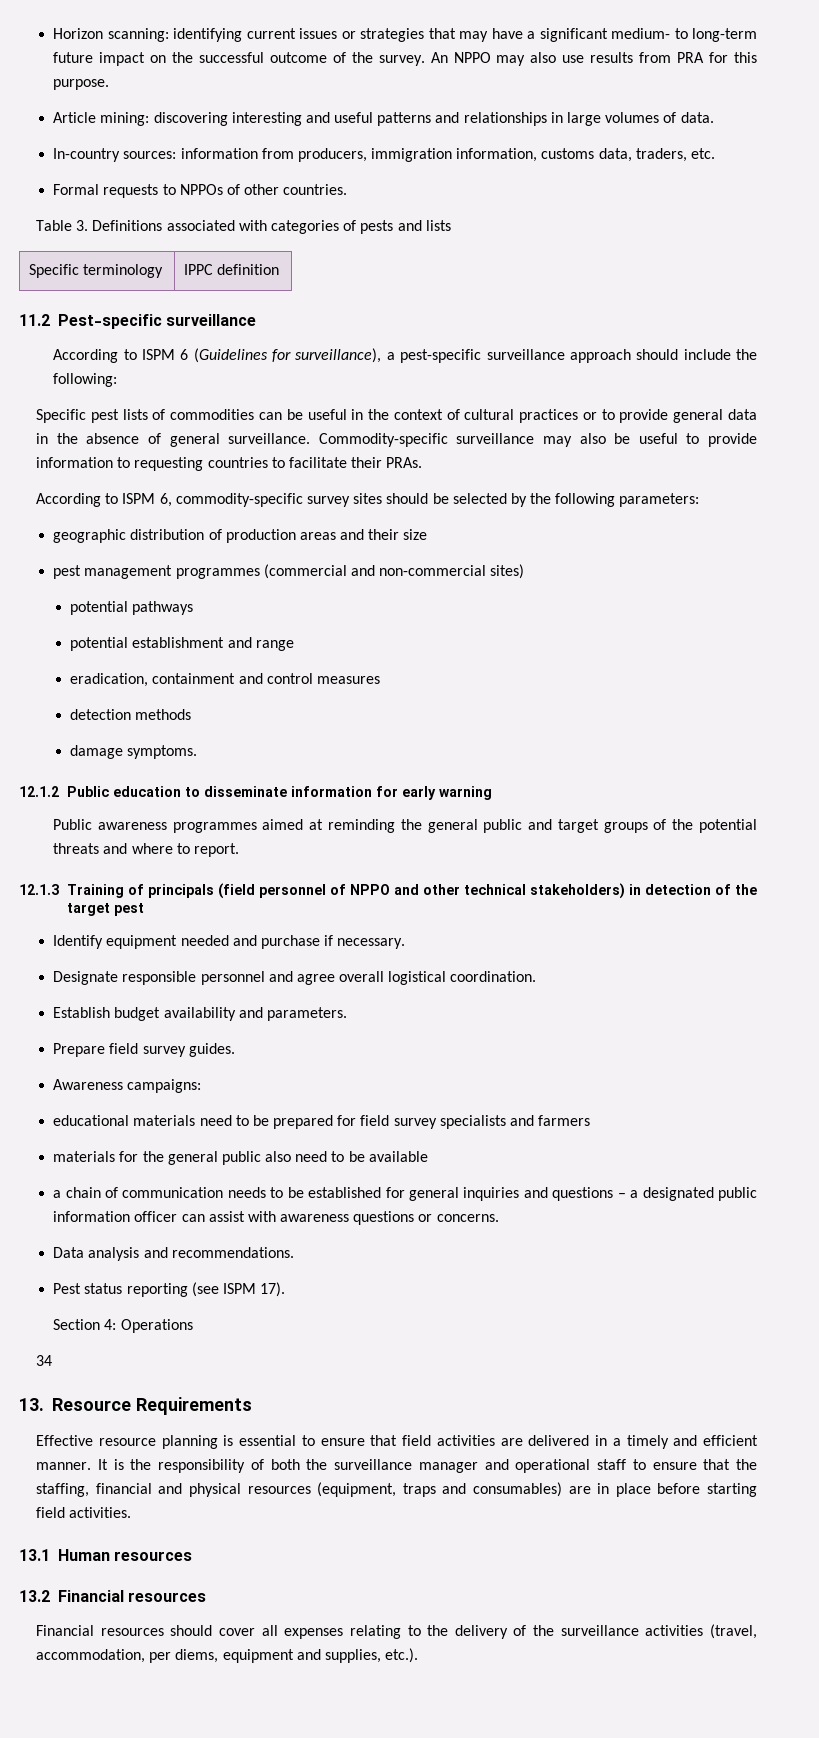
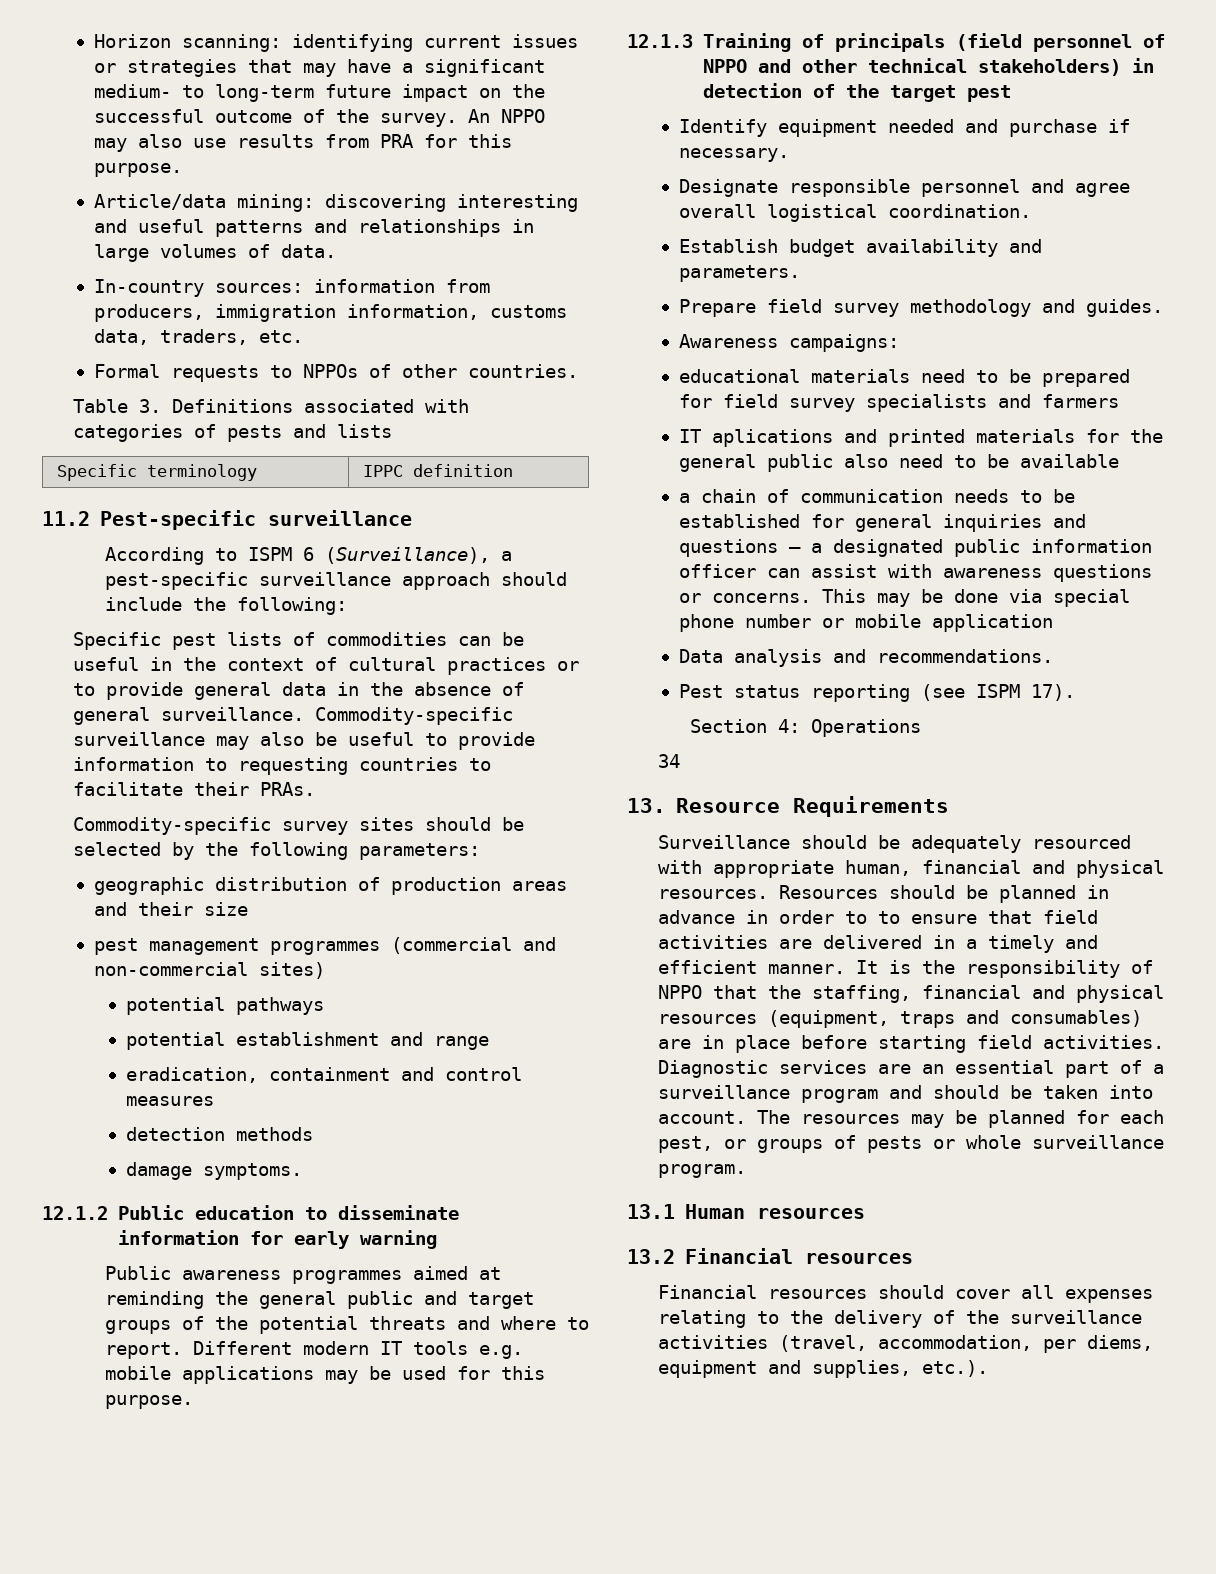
[53,112,97,123] Article -> [94,194,227,210] Article/data
[193,348,382,363] (Guidelines for surveillance), -> [324,547,490,564] (Surveillance),
[36,493,303,507] According to ISPM 6, commodity-specific -> [73,817,272,835] Commodity-specific
(239, 850) none -> [192,1341,523,1359] [104,1366,545,1384] [104,1395,193,1409] Different modern IT tools e.g. mobile applications may be used for this purpose.
(186, 1051) none -> [910,299,1076,317] methodology and
(591, 1120) none -> [679,429,966,447] IT aplications and printed
(499, 1218) none -> [822,589,1131,607] [679,614,1054,632] This may be done via special phone number or mobile application
[36,1435,297,1449] Effective resource planning is essential -> [658,835,1132,853] [658,860,1165,878] [658,885,1110,903] [658,910,868,924] Surveillance should be adequately resourced with appropriate human, financial and physical resources. Resources should be planned in advance in order to
[270,1459,697,1473] both the surveillance manager and operational staff to ensure -> [658,985,703,999] NPPO
(132, 1512) none -> [658,1060,1165,1078] [658,1085,1154,1103] [658,1110,1165,1128] [658,1135,1165,1153] [658,1164,747,1178] Diagnostic services are an essential part of a surveillance program and should be taken into account. The resources may be planned for each pest, or groups of pests or whole surveillance program.

